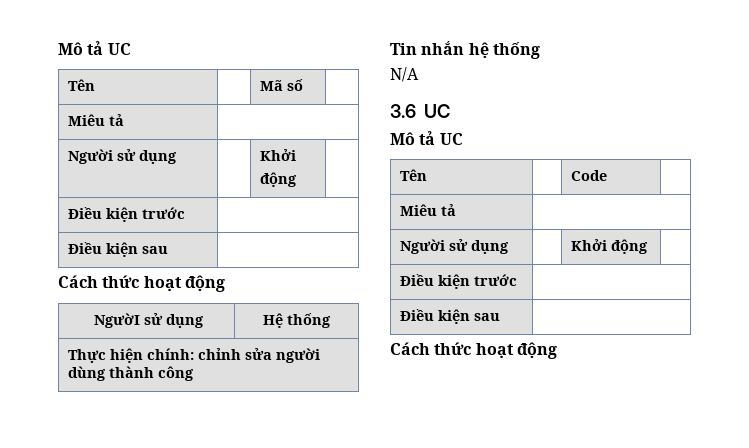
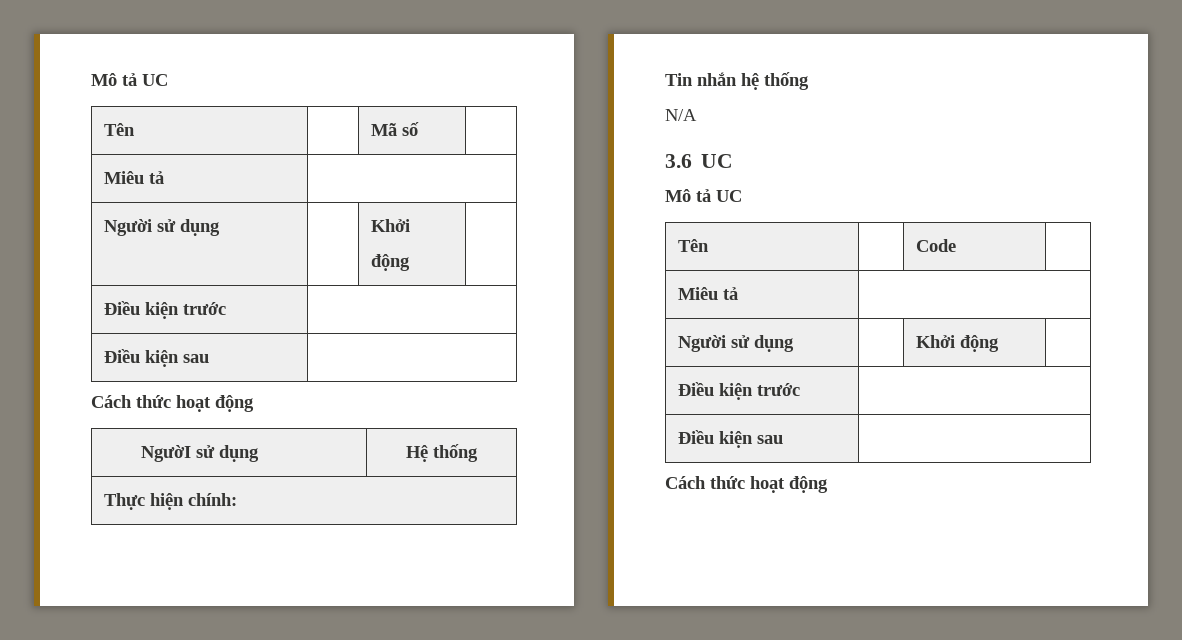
[198,348,321,363] [68,366,195,381] chỉnh sửa người dùng thành công -> (237, 499) none

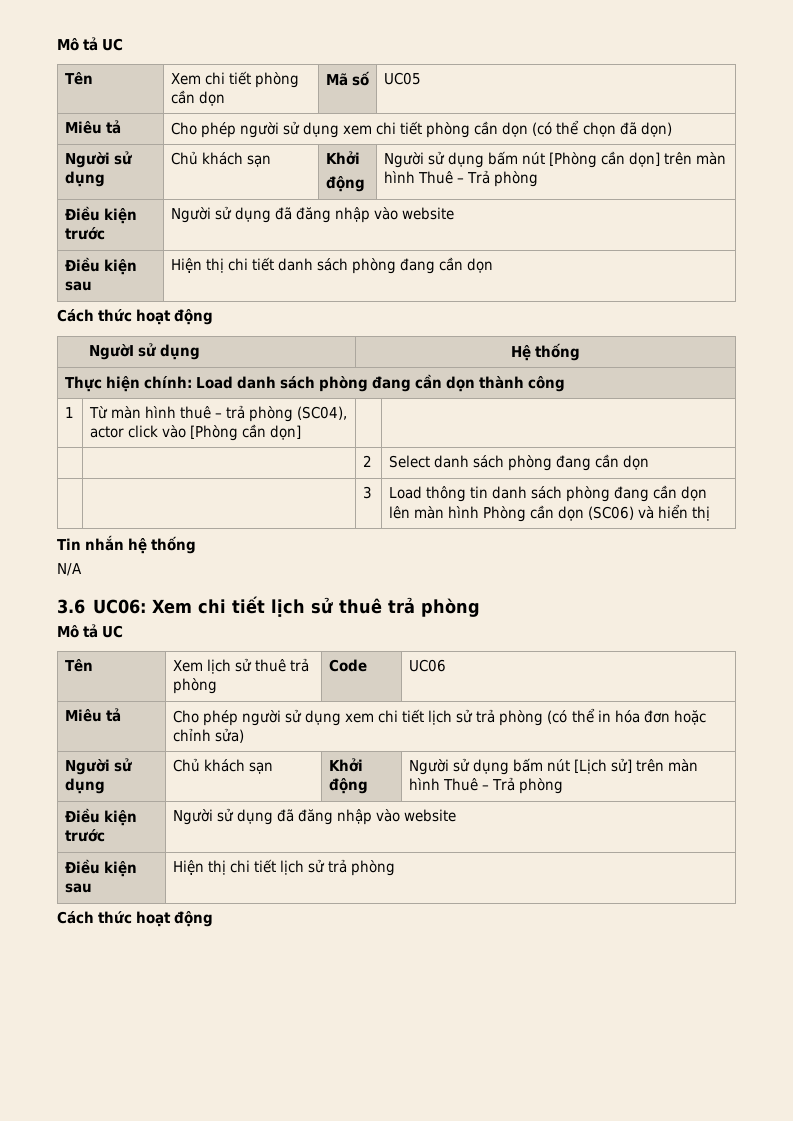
[91,73,168,86] [103,123,135,136] Mô tả UC // Tên | -> [57,37,124,51] [64,72,93,85] [170,71,300,88] [170,90,225,106] Mô tả UC // Tên | Xem chi tiết phòng cần dọn
[103,171,164,184] [103,219,220,236] // Miêu tả | // Người sử dụng | -> [383,72,421,85] [64,120,121,134] [170,120,672,138] [64,151,132,168] [64,171,105,187] [170,151,271,167] UC05 // Miêu tả | Cho phép người sử dụng xem chi tiết phòng cần dọn (có thể chọn đã dọn) // Người sử dụng | Chủ khách sạn
[103,301,226,319] [103,349,209,367] // Điều kiện trước | // Điều kiện sau | -> [383,151,727,168] [383,170,539,187] [64,206,137,224] [64,227,105,240] [170,206,455,223] [64,257,137,275] [64,281,92,291] [170,257,494,274] Người sử dụng bấm nút [Phòng cần dọn] trên màn hình Thuê – Trả phòng // Điều kiện trước | Người sử dụng đã đăng nhập vào website // Điều kiện sau | Hiện thị chi tiết danh sách phòng đang cần dọn
(237, 499) none -> [196,374,566,392] [64,407,74,418] [88,405,348,422] [89,424,302,441] [362,455,372,467] [388,454,650,471] [362,486,372,499] [388,485,708,502] [388,504,711,522] Load danh sách phòng đang cần dọn thành công // 1 | Từ màn hình thuê – trả phòng (SC04), actor click vào [Phòng cần dọn] | | // | | 2 | Select danh sách phòng đang cần dọn // | | 3 | Load thông tin danh sách phòng đang cần dọn lên màn hình Phòng cần dọn (SC06) và hiển thị
[701,154,734,168] [665,189,742,202] [677,239,709,252] UC // Mô tả UC // Tên | -> [92,596,480,617] [57,624,124,638] [64,659,93,672] [172,658,310,674] [172,678,217,694] UC06: Xem chi tiết lịch sử thuê trả phòng // Mô tả UC // Tên | Xem lịch sử thuê trả phòng
[677,287,738,300] [677,335,794,352] // Miêu tả | // Người sử dụng | -> [408,659,446,672] [64,708,121,722] [172,708,706,726] [172,728,244,743] [64,758,132,775] [64,778,105,794] [172,758,273,774] UC06 // Miêu tả | Cho phép người sử dụng xem chi tiết lịch sử trả phòng (có thể in hóa đơn hoặc chỉnh sửa) // Người sử dụng | Chủ khách sạn
[677,382,800,400] [677,430,783,448] // Điều kiện trước | // Điều kiện sau | -> [408,758,699,775] [408,777,564,794] [64,808,137,826] [64,829,105,842] [172,808,457,825] [64,859,137,877] [64,883,92,893] [172,859,396,876] Người sử dụng bấm nút [Lịch sử] trên màn hình Thuê – Trả phòng // Điều kiện trước | Người sử dụng đã đăng nhập vào website // Điều kiện sau | Hiện thị chi tiết lịch sử trả phòng

